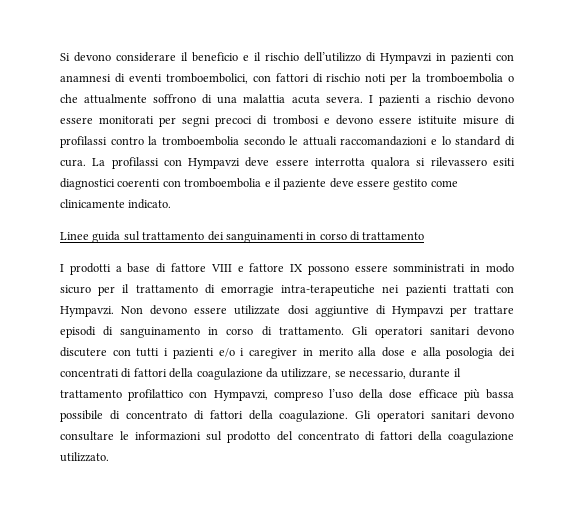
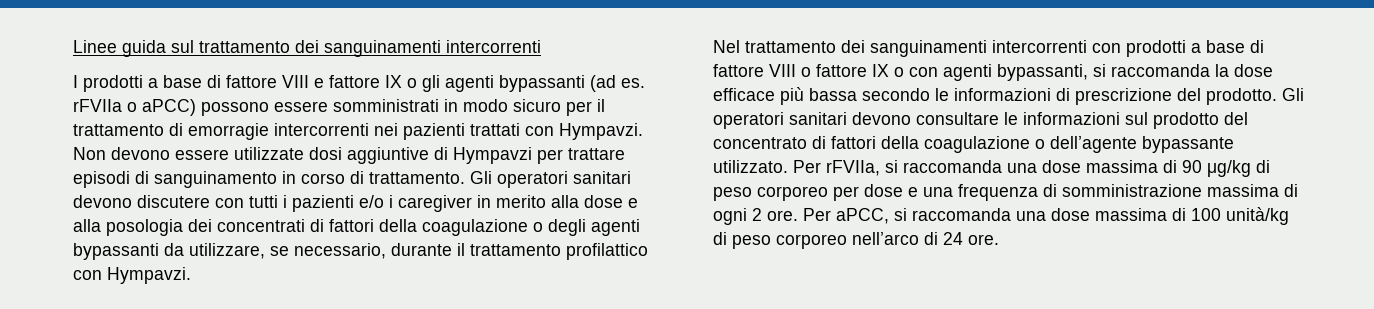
[60,52,514,64] [60,73,515,85] [60,94,514,106] [60,115,515,127] [60,136,515,148] [60,157,515,169] [60,178,458,190] [60,199,172,209] Si devono considerare il beneficio e il rischio dell’utilizzo di Hympavzi in pazienti con anamnesi di eventi tromboembolici, con fattori di rischio noti per la tromboembolia o che attualmente soffrono di una malattia acuta severa. I pazienti a rischio devono essere monitorati per segni precoci di trombosi e devono essere istituite misure di profilassi contro la tromboembolia secondo le attuali raccomandazioni e lo standard di cura. La profilassi con Hympavzi deve essere interrotta qualora si rilevassero esiti diagnostici coerenti con tromboembolia e il paziente deve essere gestito come clinicamente indicato. // -> (73, 46) none
[306,231,425,241] in corso di trattamento -> [446,40,541,53] intercorrenti
(304, 268) none -> [407,75,645,92] [73,99,196,116] o gli agenti bypassanti (ad es. rFVIIa o aPCC)
[281,284,376,296] intra-terapeutiche -> [274,123,369,136] intercorrenti
(263, 374) none -> [533,219,640,236] [73,243,159,260] o degli agenti bypassanti
[213,388,514,401] [60,410,349,422] Hympavzi, compreso l’uso della dose efficace più bassa possibile di concentrato di fattori della coagulazione. -> [107,267,191,284] [713,40,1264,57] [713,64,1273,81] [713,87,1277,105] Hympavzi. // Nel trattamento dei sanguinamenti intercorrenti con prodotti a base di fattore VIII o fattore IX o con agenti bypassanti, si raccomanda la dose efficace più bassa secondo le informazioni di prescrizione del prodotto.
[60,452,109,462] utilizzato. -> [1035,136,1234,153] [713,160,1270,177] [713,184,1298,201] [713,207,1289,225] [713,232,999,249] o dell’agente bypassante utilizzato. Per rFVIIa, si raccomanda una dose massima di 90 μg/kg di peso corporeo per dose e una frequenza di somministrazione massima di ogni 2 ore. Per aPCC, si raccomanda una dose massima di 100 unità/kg di peso corporeo nell’arco di 24 ore.

